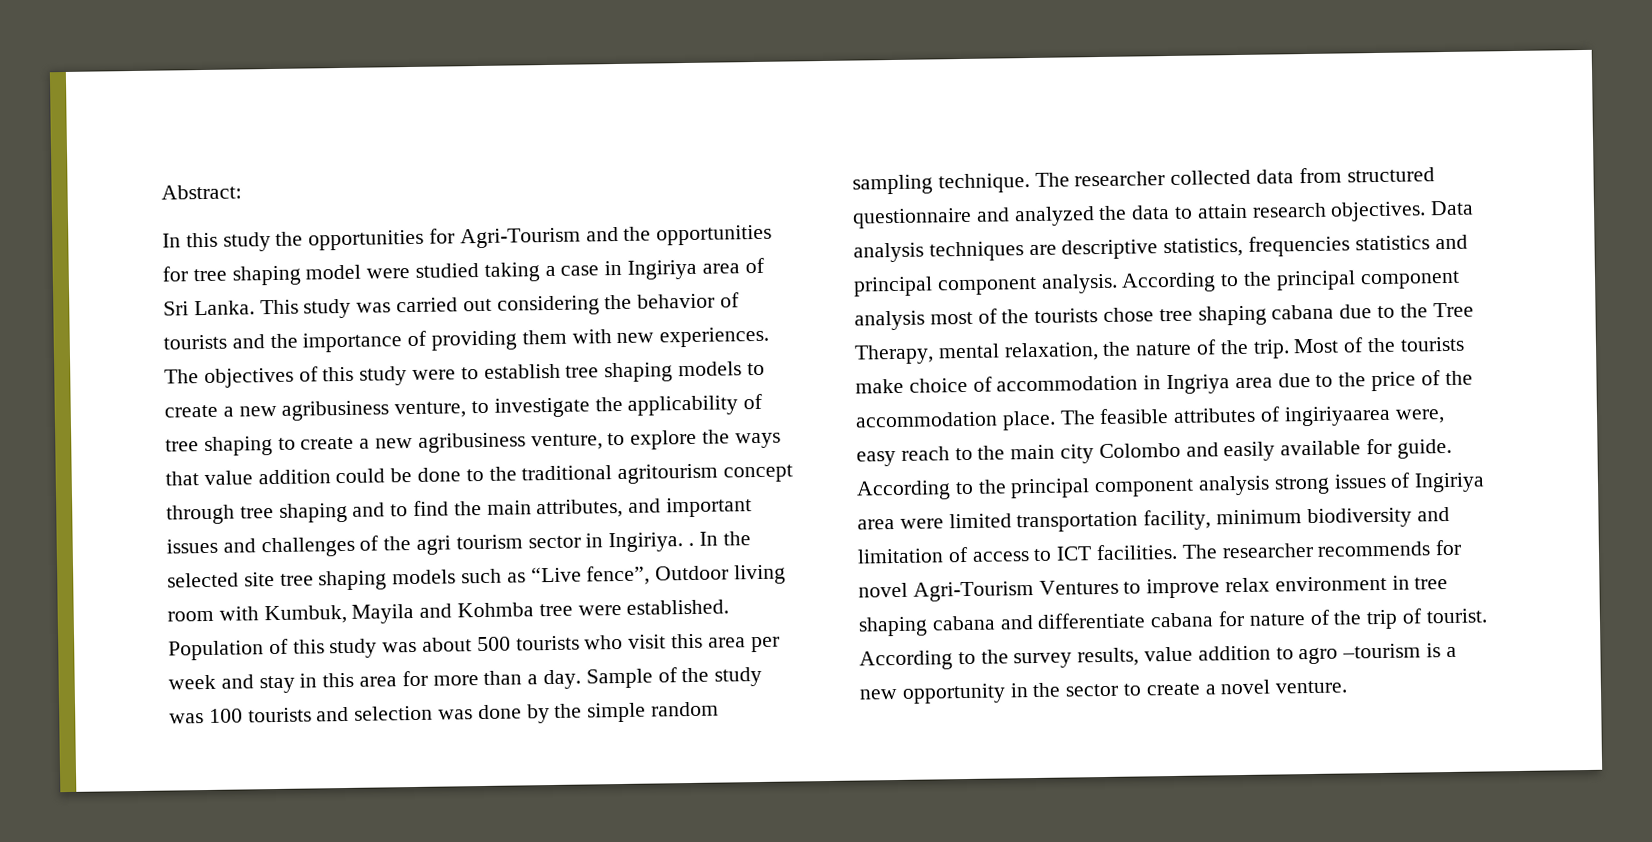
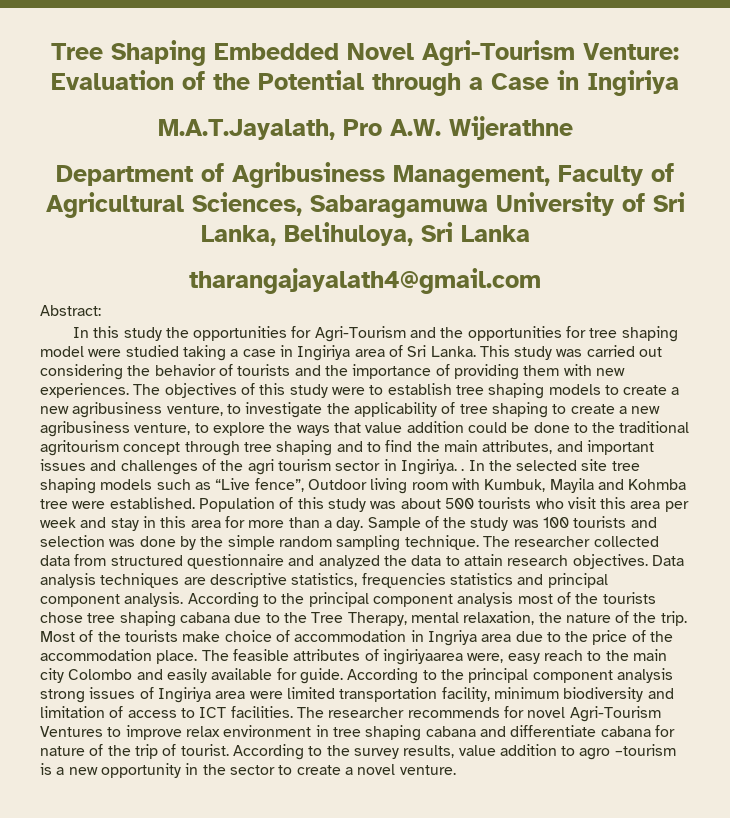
(161, 192) none -> [51,40,679,66] [51,70,679,96] [157,116,573,140] [56,162,674,188] [45,192,685,218] [200,222,530,246] [189,268,541,294] Tree Shaping Embedded Novel Agri-Tourism Venture: Evaluation of the Potential through a Case in Ingiriya // M.A.T.Jayalath, Pro A.W. Wijerathne // Department of Agribusiness Management, Faculty of Agricultural Sciences, Sabaragamuwa University of Sri Lanka, Belihuloya, Sri Lanka // tharangajayalath4@gmail.com //

